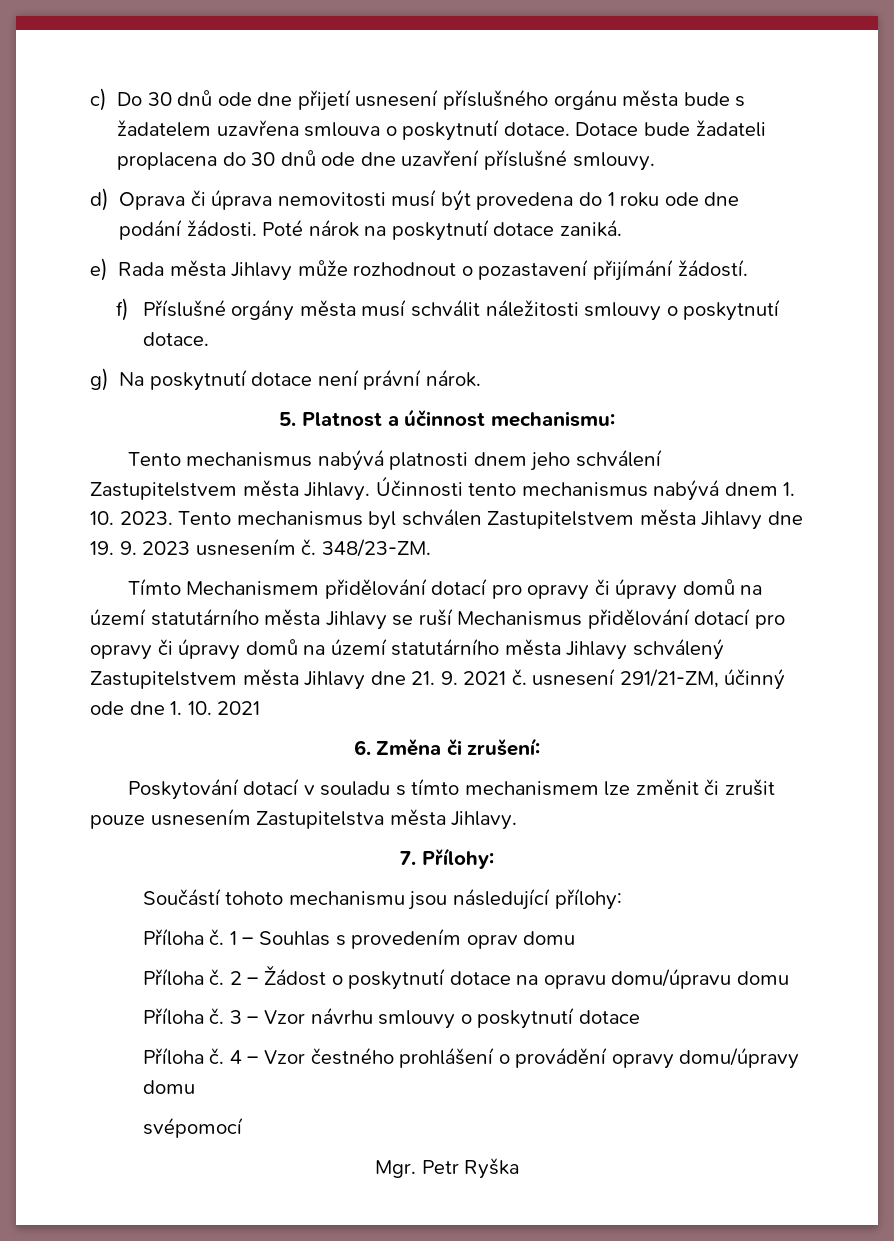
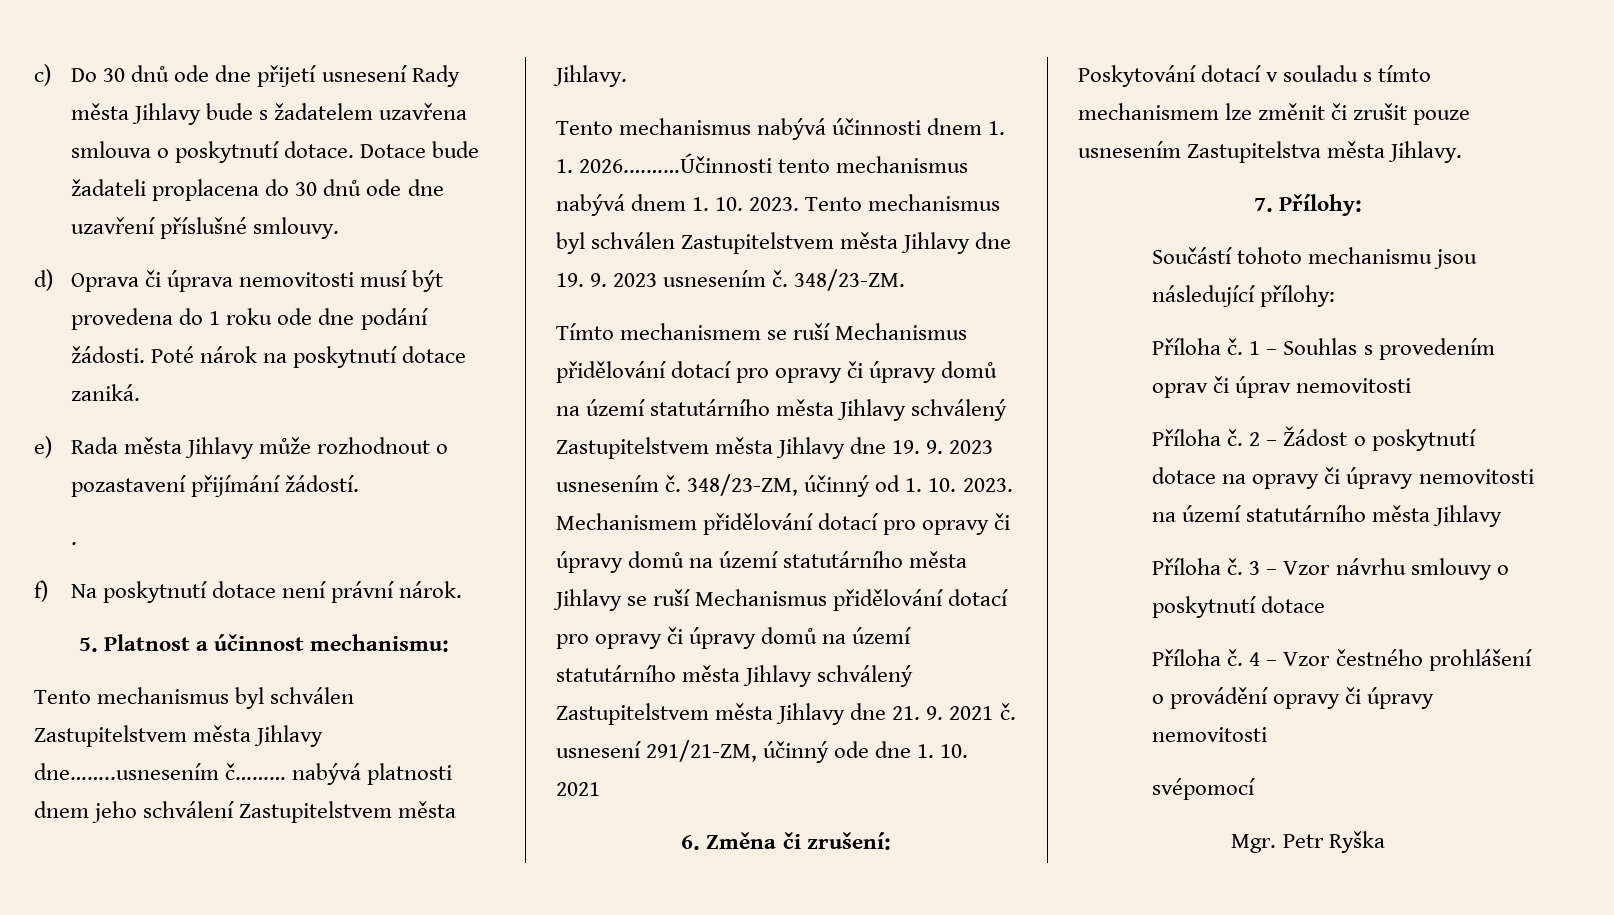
[442,89,679,110] příslušného orgánu města -> [411,65,460,87] [71,103,202,125] Rady města Jihlavy
[116,298,781,321] [142,332,209,346] [90,368,109,391] f) Příslušné orgány města musí schválit náležitosti smlouvy o poskytnutí dotace. // g) -> [71,542,78,545] [34,580,48,602] . // f)
(313, 459) none -> [235,687,355,709] [34,725,324,747] [34,763,287,780] byl schválen Zastupitelstvem města Jihlavy dne……..usnesením č………
[375,476,463,497] Účinnosti -> [556,118,1006,140] [556,153,773,173] // Tento mechanismus nabývá účinnosti dnem 1. 1. 2026.………Účinnosti
(181, 586) none -> [620,323,968,340] [556,361,998,383] [556,399,1008,421] [556,437,994,459] [556,474,1013,497] mechanismem se ruší Mechanismus přidělování dotací pro opravy či úpravy domů na území statutárního města Jihlavy schválený Zastupitelstvem města Jihlavy dne 19. 9. 2023 usnesením č. 348/23-ZM, účinný od 1. 10. 2023.
[523,931,576,945] domu -> [1213,376,1412,398] či úprav nemovitosti
[543,968,789,989] opravu domu/úpravu domu -> [1252,467,1534,489] [1152,505,1503,527] opravy či úpravy nemovitosti na území statutárního města Jihlavy
[679,1047,800,1069] [142,1080,195,1094] domu/úpravy domu -> [1345,687,1435,709] [1152,727,1268,742] či úpravy nemovitosti

